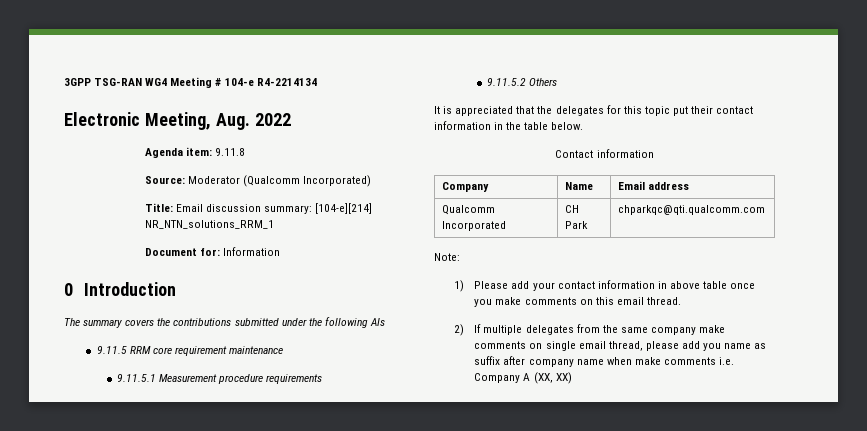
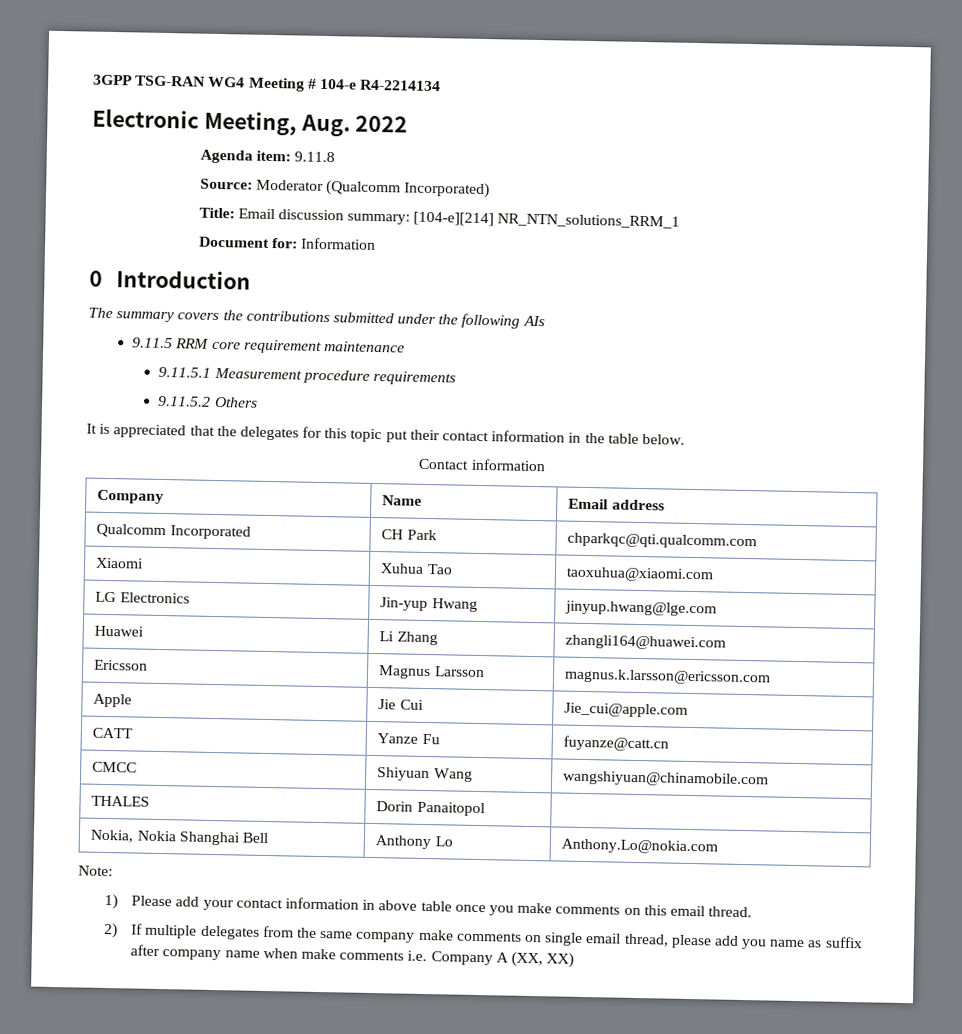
(765, 210) none -> [95,557,145,569] [380,563,453,575] [566,566,715,583] [95,591,190,604] [380,597,478,612] [565,600,718,617] [94,625,145,637] [379,631,438,646] [565,634,727,651] [94,659,149,671] [378,665,485,680] [564,668,772,686] [93,693,133,708] [378,699,424,710] [564,702,689,718] [92,727,134,739] [377,733,440,745] [563,735,670,752] [92,761,138,773] [377,767,473,782] [562,770,770,788] [91,795,151,807] [376,801,485,817] [90,829,269,846] [375,835,453,850] [561,838,719,855] // Xiaomi | Xuhua Tao | taoxuhua@xiaomi.com // LG Electronics | Jin-yup Hwang | jinyup.hwang@lge.com // Huawei | Li Zhang | zhangli164@huawei.com // Ericsson | Magnus Larsson | magnus.k.larsson@ericsson.com // Apple | Jie Cui | Jie_cui@apple.com // CATT | Yanze Fu | fuyanze@catt.cn // CMCC | Shiyuan Wang | wangshiyuan@chinamobile.com // THALES | Dorin Panaitopol | // Nokia, Nokia Shanghai Bell | Anthony Lo | Anthony.Lo@nokia.com

